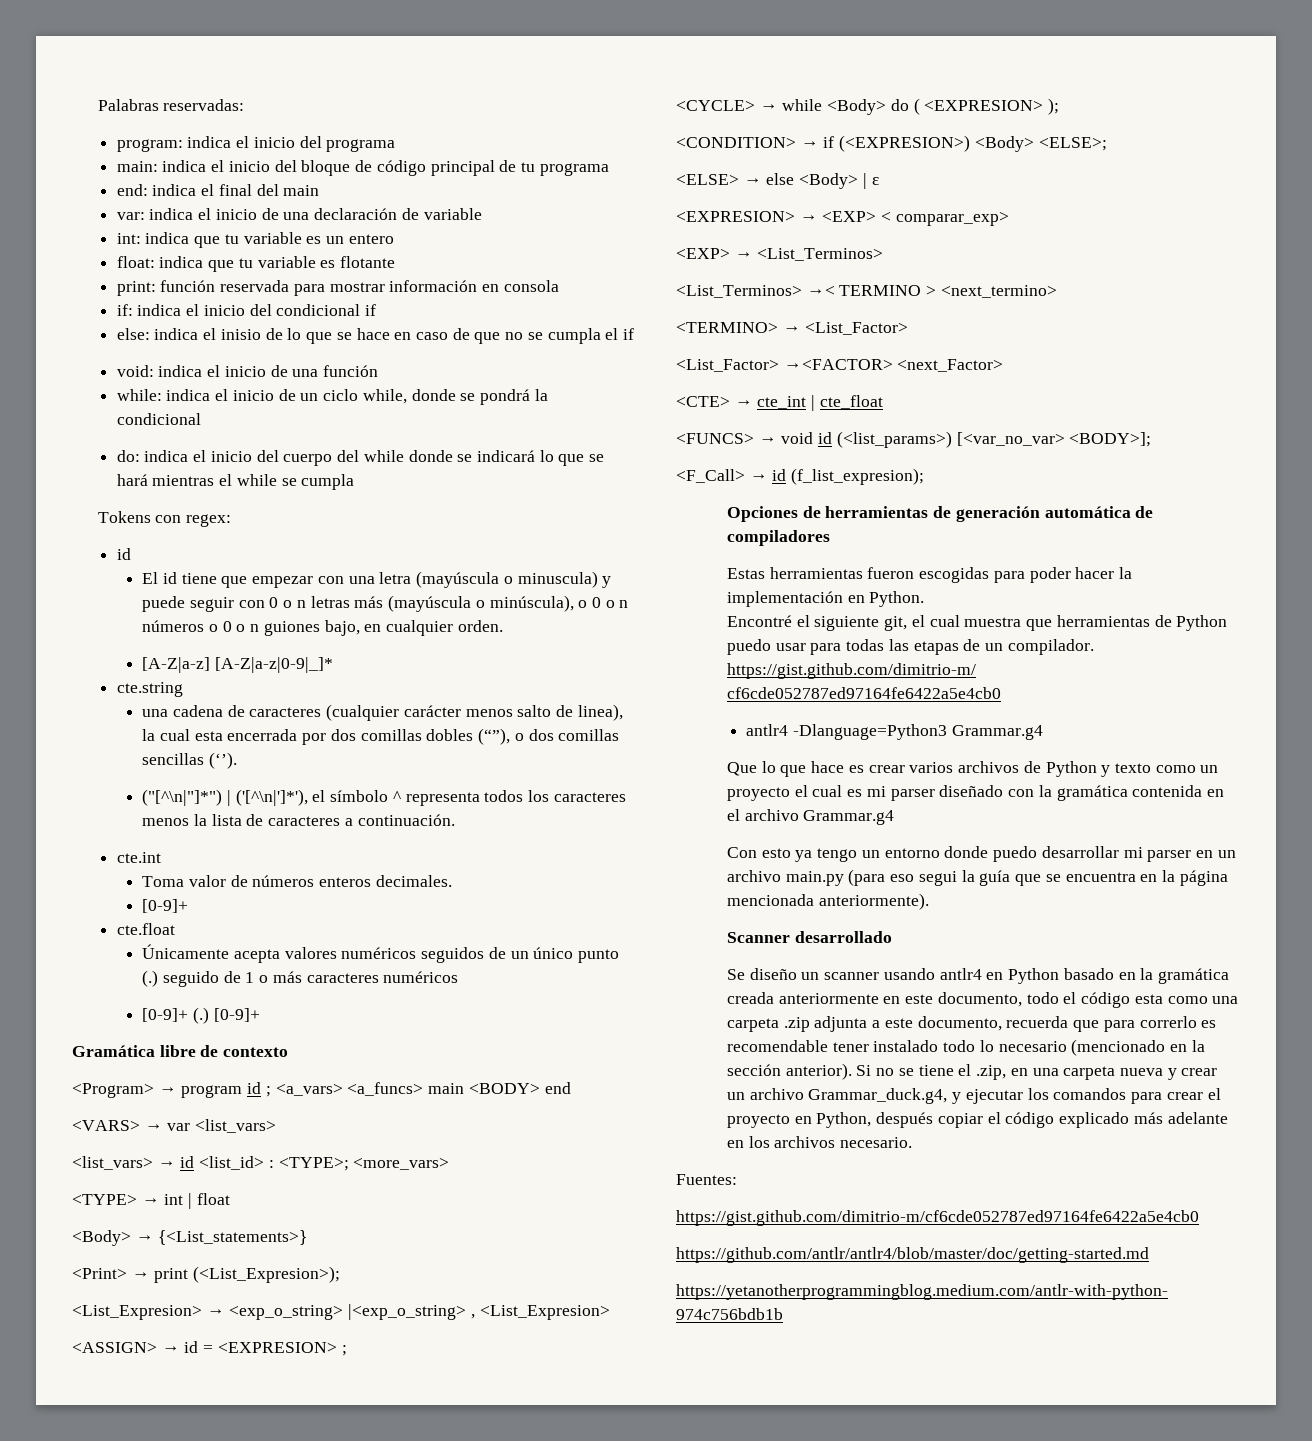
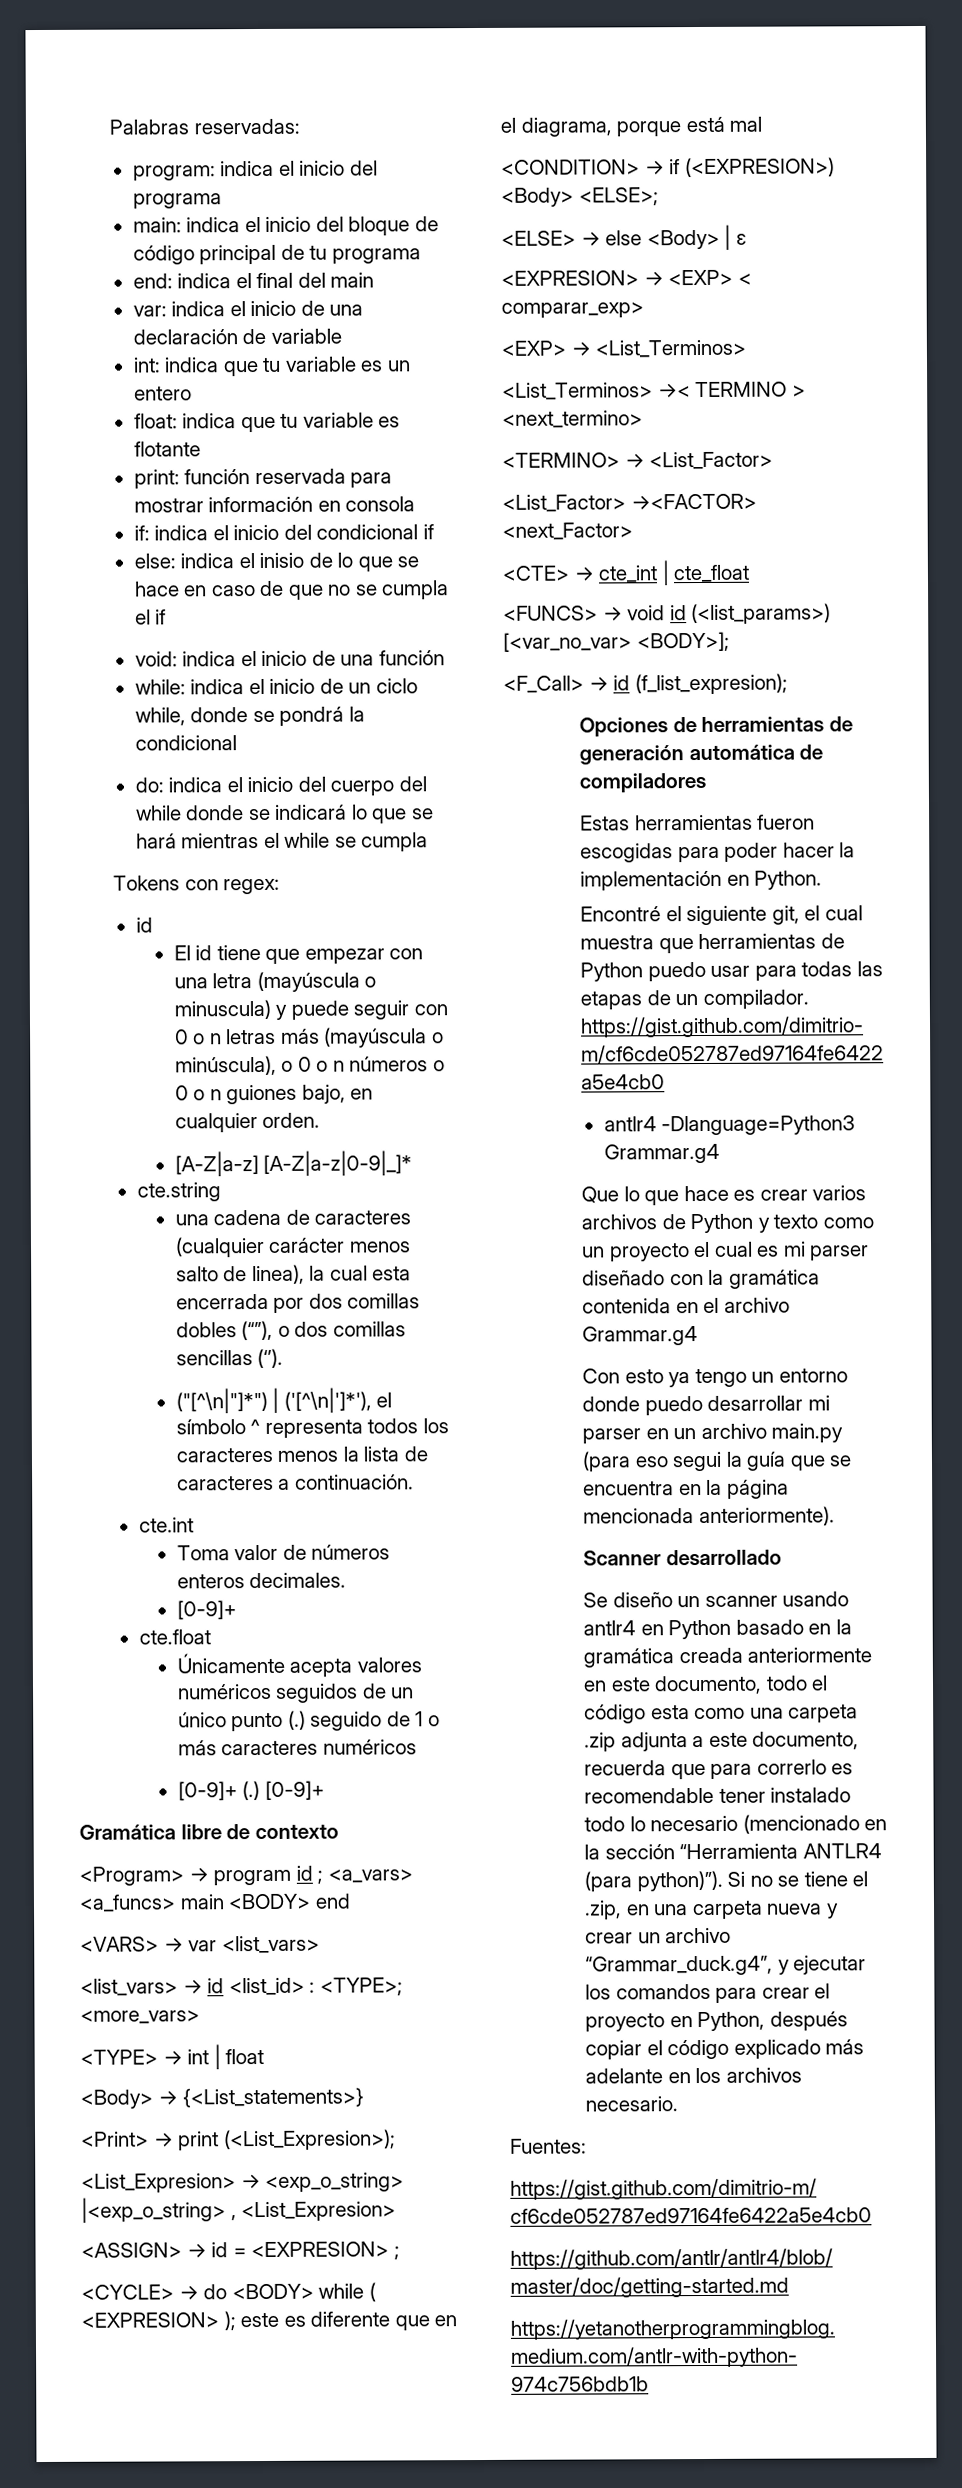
[782,99,909,115] while <Body> do -> [203,2283,365,2300] do <BODY> while
(1060, 106) none -> [240,2311,458,2331] [500,116,763,137] este es diferente que en el diagrama, porque está mal
[785,1063,852,1080] anterior). -> [679,1843,882,1860] [583,1870,723,1892] “Herramienta ANTLR4 (para python)”).
[808,1088,948,1104] Grammar_duck.g4, -> [584,1955,773,1976] “Grammar_duck.g4”,

